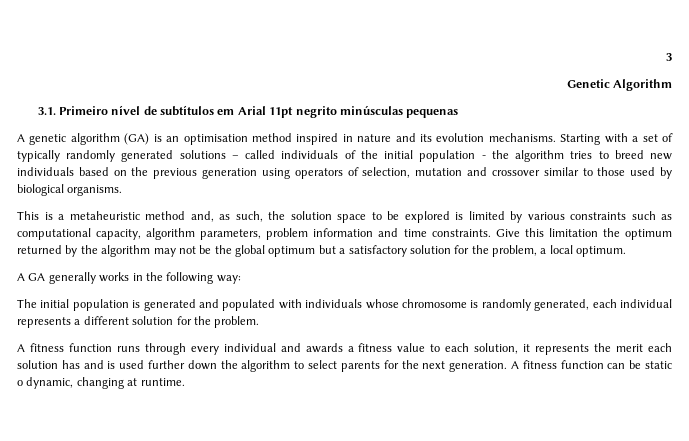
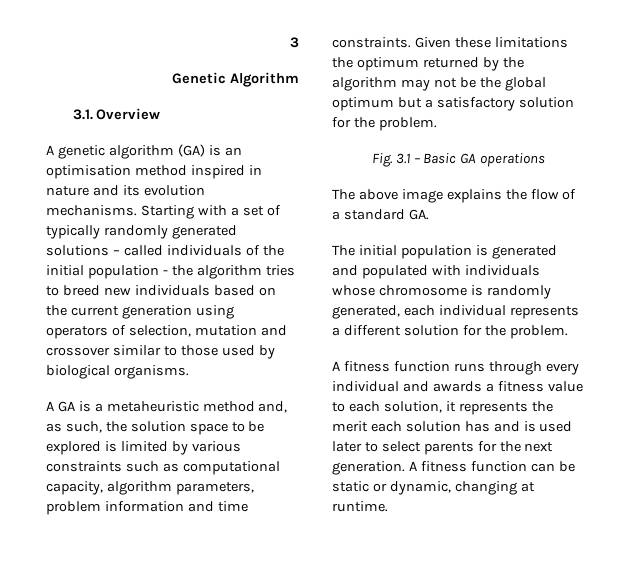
[58,105,459,118] Primeiro nível de subtítulos em Arial 11pt negrito minúsculas pequenas -> [96,108,161,120] Overview
[153,168,198,179] previous -> [70,306,119,316] current
[17,211,39,220] This -> [46,401,75,412] A GA
[495,228,598,237] Give this limitation -> [414,37,568,48] Given these limitations
[492,245,627,257] [17,272,241,284] problem, a local optimum. // A GA generally works in the following way: -> [378,117,437,131] [371,153,546,167] [332,189,577,203] [332,209,429,220] problem. // Fig. 3.1 – Basic GA operations // The above image explains the flow of a standard GA.
[148,360,291,372] further down the algorithm -> [332,441,362,452] later
[17,380,23,386] o -> [372,483,387,492] or

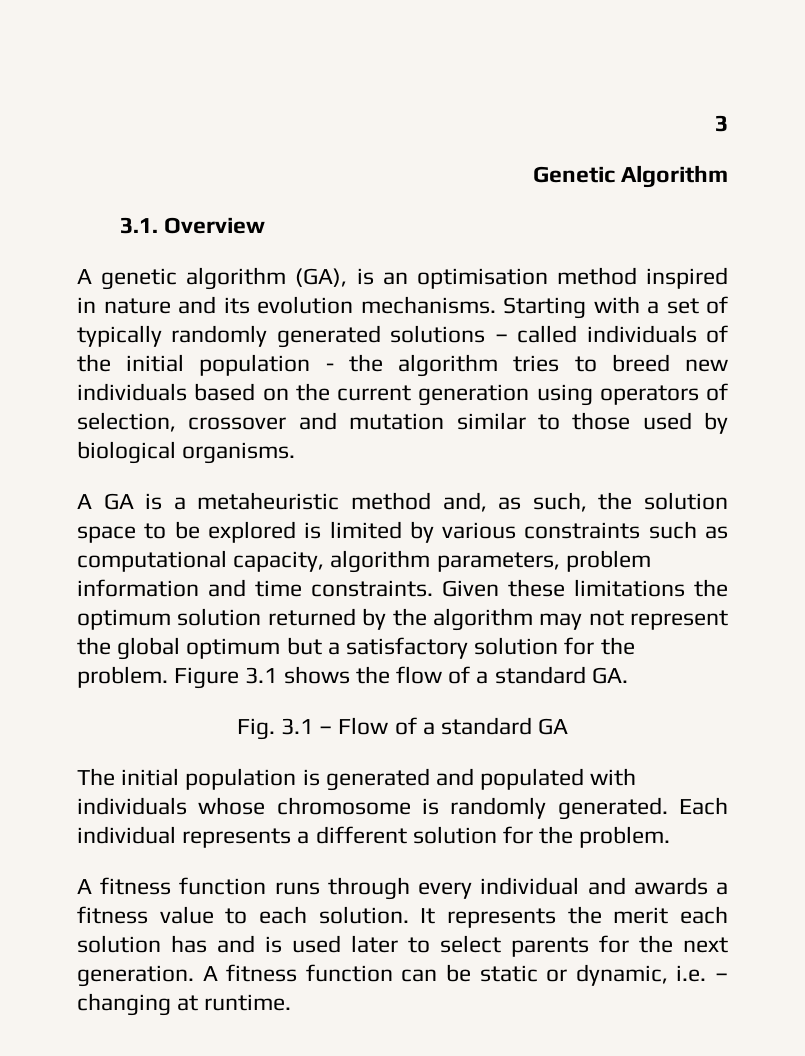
[177,144,205,157] (GA) -> [295,268,348,287] (GA),
[194,325,287,336] [46,347,110,356] mutation and crossover -> [188,412,445,430] crossover and mutation
(419, 64) none -> [177,608,262,626] solution
[459,77,476,88] be -> [630,610,728,630] represent
[371,153,546,167] [332,189,502,203] // Fig. 3.1 – Basic GA operations // The above image explains -> [174,666,350,689] Figure 3.1 shows
(429, 214) none -> [236,717,569,740] // Fig. 3.1 – Flow of a standard GA
[332,305,435,319] generated, each -> [557,797,728,820] generated. Each
[383,401,456,413] solution, it -> [318,906,436,924] solution. It
(451, 488) none -> [676,965,729,982] i.e. –

